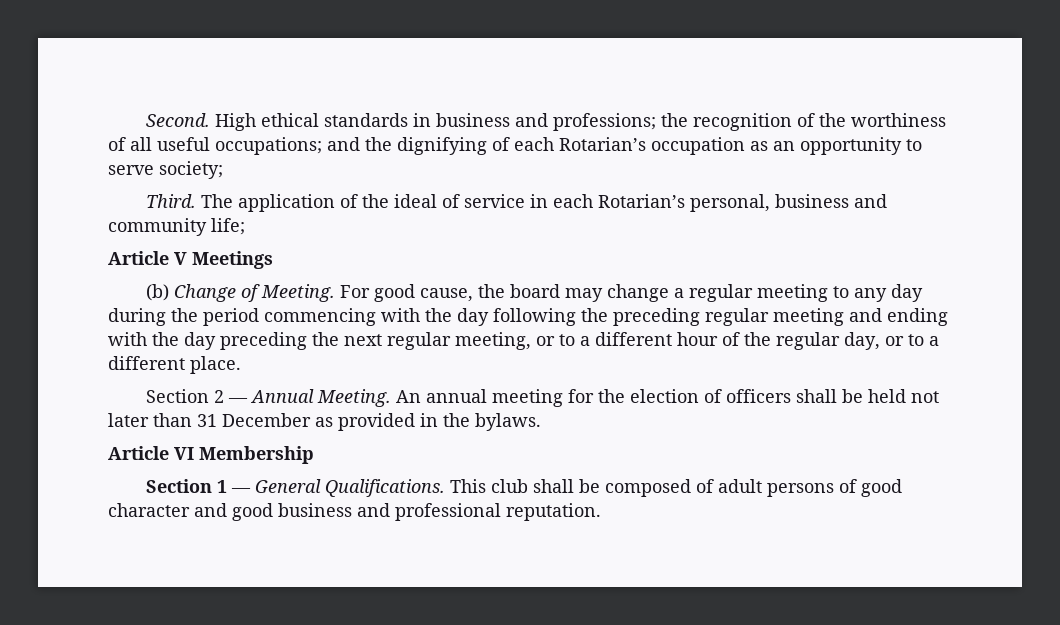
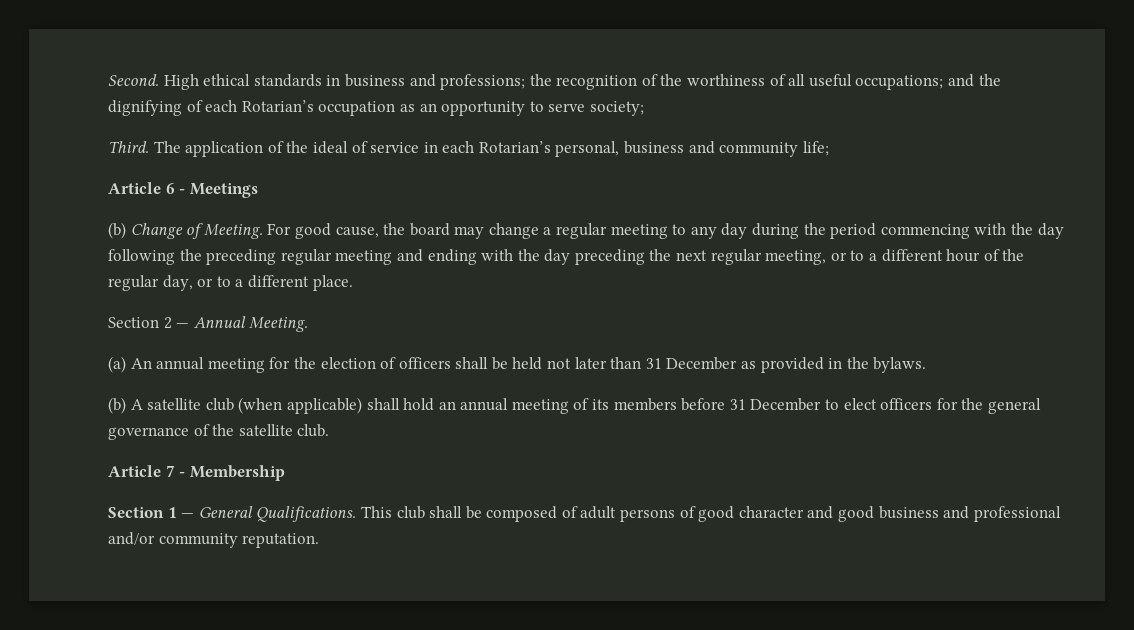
[174,252,187,265] V -> [165,183,186,194] 6 -
(391, 398) none -> [108,356,126,373] // (a)
[108,446,194,460] // Article VI -> [108,397,1041,414] [108,424,330,440] [108,465,186,477] // (b) A satellite club (when applicable) shall hold an annual meeting of its members before 31 December to elect officers for the general governance of the satellite club. // Article 7 -
(501, 512) none -> [108,532,238,548] and/or community

